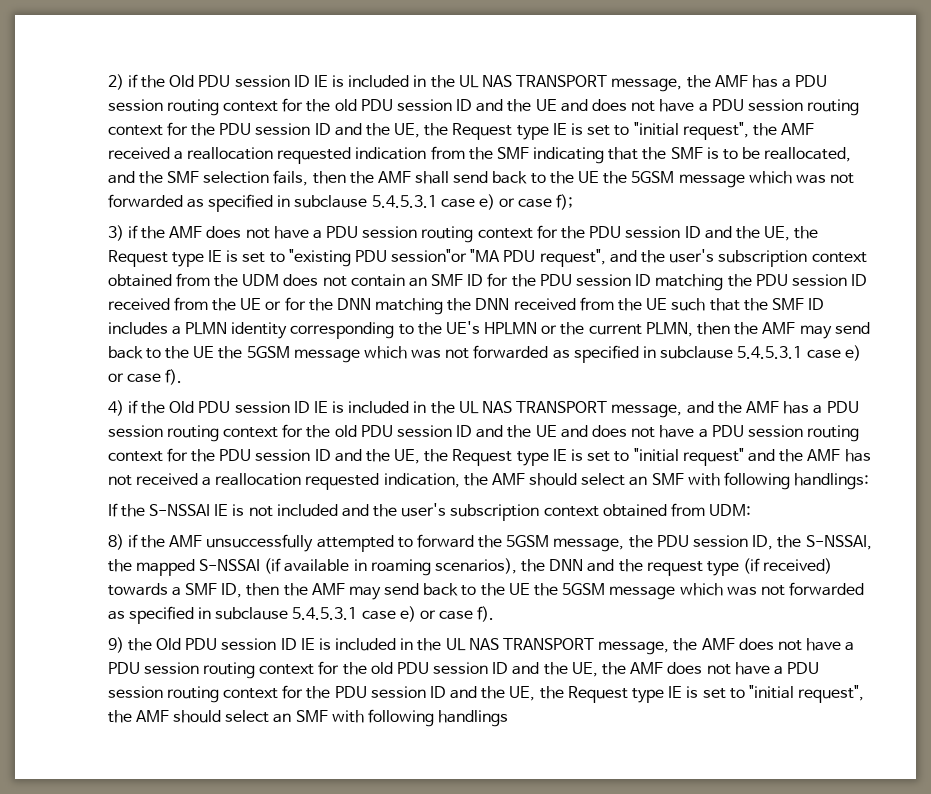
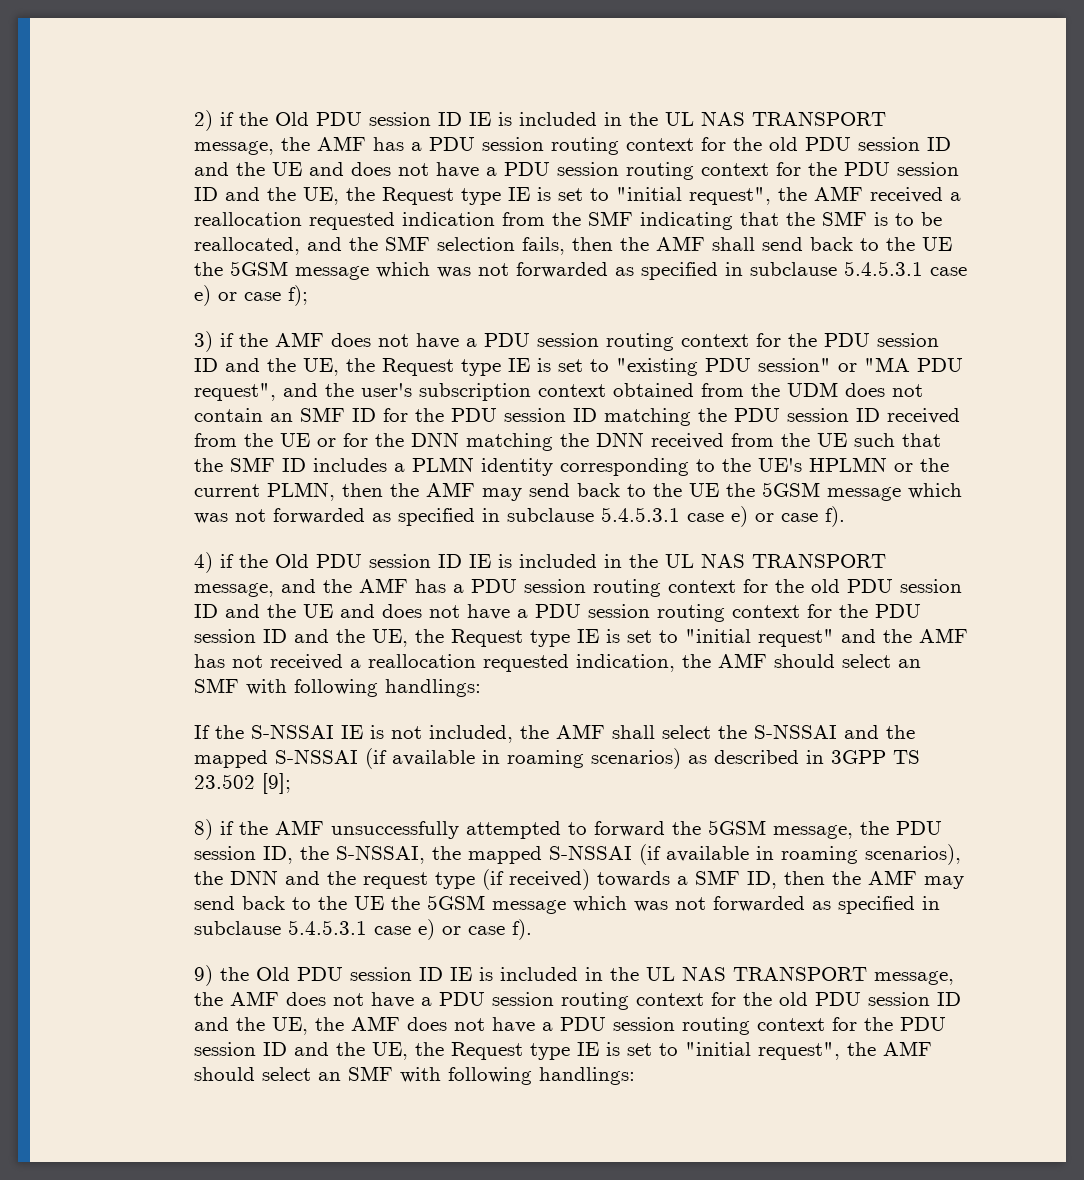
[391,249,468,262] session"or -> [758,358,858,372] session" or
[276,503,752,521] included and the user's subscription context obtained from UDM: -> [429,724,916,743] [194,748,921,769] [194,773,292,794] included, the AMF shall select the S-NSSAI and the mapped S-NSSAI (if available in roaming scenarios) as described in 3GPP TS 23.502 [9];
[438,710,509,727] handlings -> [539,1067,636,1085] handlings:

